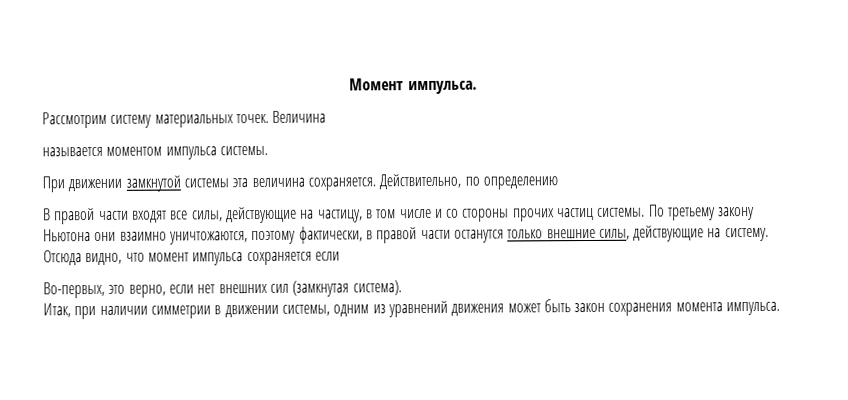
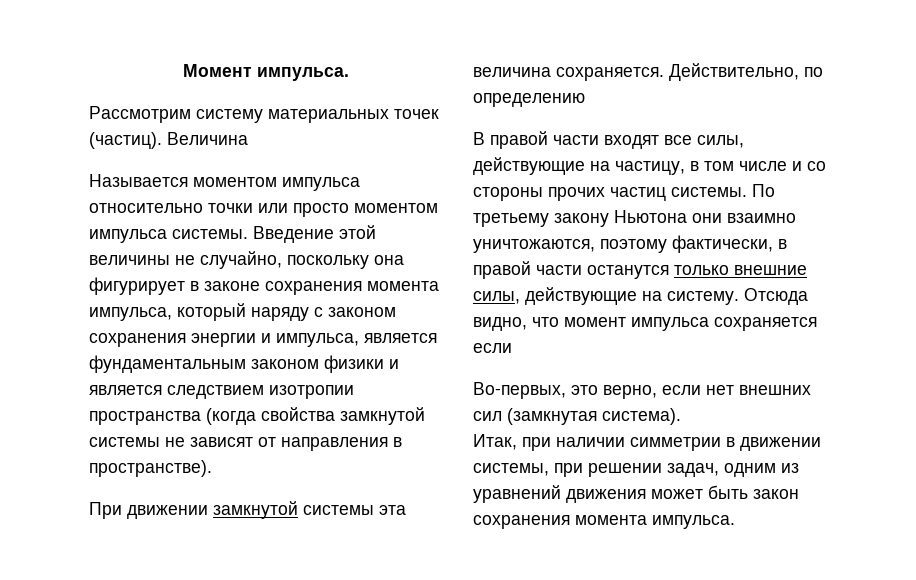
[235,113,269,124] точек. -> [394,109,439,119] [89,132,162,149] точек (частиц).
[42,145,268,160] называется моментом импульса системы. -> [89,174,360,191] [89,203,438,217] [89,225,376,243] [89,251,404,269] [89,277,439,295] [89,303,396,321] [89,333,437,347] [89,355,399,373] [89,385,354,399] [89,407,425,425] [89,437,402,451] [89,460,212,477] Называется моментом импульса относительно точки или просто моментом импульса системы. Введение этой величины не случайно, поскольку она фигурирует в законе сохранения момента импульса, который наряду с законом сохранения энергии и импульса, является фундаментальным законом физики и является следствием изотропии пространства (когда свойства замкнутой системы не зависят от направления в пространстве).
(330, 310) none -> [554,463,719,477] при решении задач,

